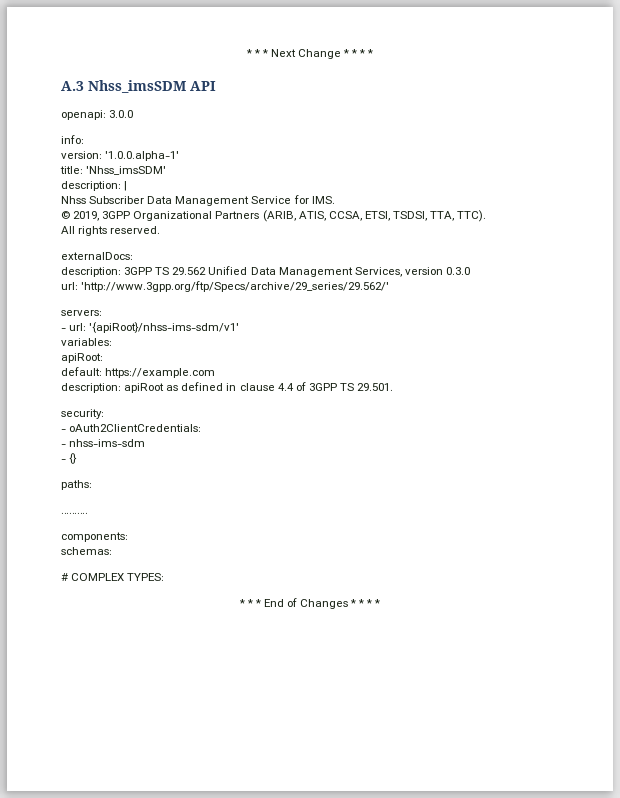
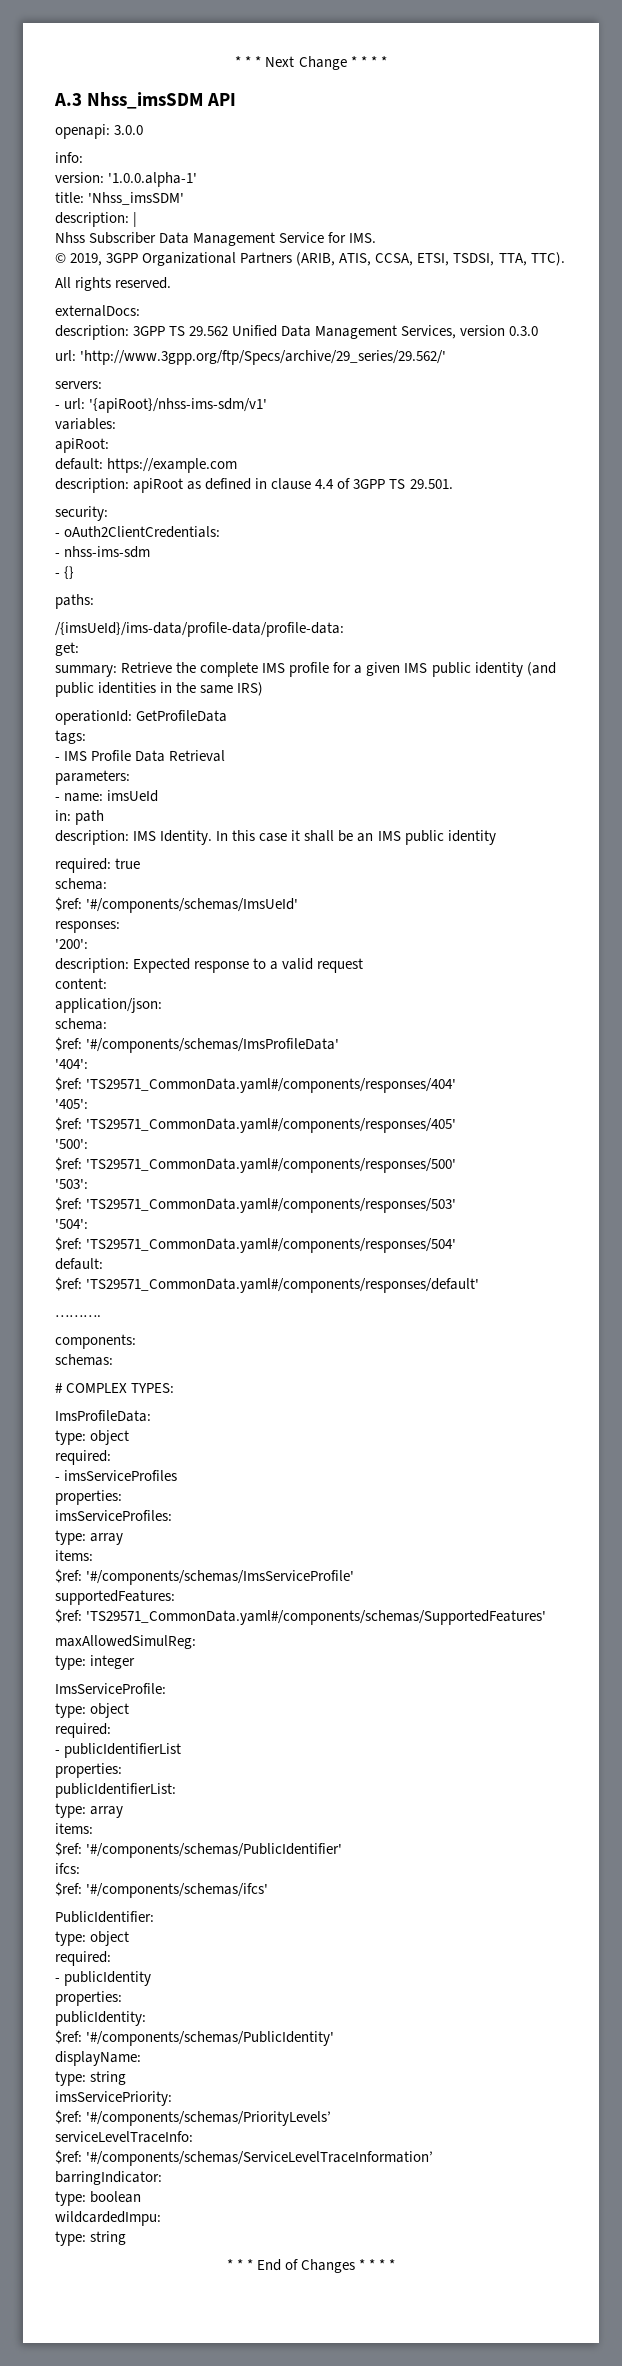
(92, 485) none -> [55,622,344,637] [55,642,79,656] [55,662,556,677] [55,682,264,697] [55,710,228,725] [55,730,86,744] [55,750,226,762] [55,770,130,785] [55,790,159,802] [55,810,105,825] [55,830,496,845] [55,858,141,873] [55,878,107,890] [55,897,299,913] [55,921,120,933] [55,939,88,949] [55,958,364,973] [55,978,107,989] [55,998,162,1013] [55,1018,107,1030] [55,1037,340,1053] [55,1059,88,1069] [55,1077,457,1093] [55,1099,88,1109] [55,1117,457,1133] [55,1139,88,1149] [55,1157,457,1173] [55,1179,88,1189] [55,1197,457,1213] [55,1219,88,1229] [55,1237,457,1253] [55,1258,103,1270] [55,1277,480,1293] // /{imsUeId}/ims-data/profile-data/profile-data: // get: // summary: Retrieve the complete IMS profile for a given IMS public identity (and public identities in the same IRS) // operationId: GetProfileData // tags: // - IMS Profile Data Retrieval // parameters: // - name: imsUeId // in: path // description: IMS Identity. In this case it shall be an IMS public identity // required: true // schema: // $ref: '#/components/schemas/ImsUeId' // responses: // '200': // description: Expected response to a valid request // content: // application/json: // schema: // $ref: '#/components/schemas/ImsProfileData' // '404': // $ref: 'TS29571_CommonData.yaml#/components/responses/404' // '405': // $ref: 'TS29571_CommonData.yaml#/components/responses/405' // '500': // $ref: 'TS29571_CommonData.yaml#/components/responses/500' // '503': // $ref: 'TS29571_CommonData.yaml#/components/responses/503' // '504': // $ref: 'TS29571_CommonData.yaml#/components/responses/504' // default: // $ref: 'TS29571_CommonData.yaml#/components/responses/default'
(165, 577) none -> [55,1410,151,1422] [55,1430,130,1445] [55,1450,111,1465] [55,1470,178,1481] [55,1490,122,1505] [55,1510,172,1521] [55,1530,124,1545] [55,1550,93,1561] [55,1569,355,1585] [55,1590,175,1605] [55,1609,547,1625] [55,1635,196,1649] [55,1655,136,1670] [55,1683,166,1694] [55,1703,130,1718] [55,1723,111,1738] [55,1743,182,1758] [55,1763,122,1778] [55,1783,176,1798] [55,1803,124,1818] [55,1823,93,1834] [55,1842,343,1858] [55,1863,80,1874] [55,1882,269,1898] [55,1911,154,1923] [55,1931,130,1946] [55,1951,111,1966] [55,1971,152,1986] [55,1991,122,2006] [55,2011,146,2026] [55,2030,335,2046] [55,2051,141,2066] [55,2071,127,2086] [55,2091,172,2106] [55,2110,332,2126] [55,2131,193,2143] [55,2150,434,2166] [55,2171,162,2185] [55,2191,142,2206] [55,2211,161,2226] [55,2231,127,2246] // ImsProfileData: // type: object // required: // - imsServiceProfiles // properties: // imsServiceProfiles: // type: array // items: // $ref: '#/components/schemas/ImsServiceProfile' // supportedFeatures: // $ref: 'TS29571_CommonData.yaml#/components/schemas/SupportedFeatures' // maxAllowedSimulReg: // type: integer // ImsServiceProfile: // type: object // required: // - publicIdentifierList // properties: // publicIdentifierList: // type: array // items: // $ref: '#/components/schemas/PublicIdentifier' // ifcs: // $ref: '#/components/schemas/ifcs' // PublicIdentifier: // type: object // required: // - publicIdentity // properties: // publicIdentity: // $ref: '#/components/schemas/PublicIdentity' // displayName: // type: string // imsServicePriority: // $ref: '#/components/schemas/PriorityLevels’ // serviceLevelTraceInfo: // $ref: '#/components/schemas/ServiceLevelTraceInformation’ // barringIndicator: // type: boolean // wildcardedImpu: // type: string

